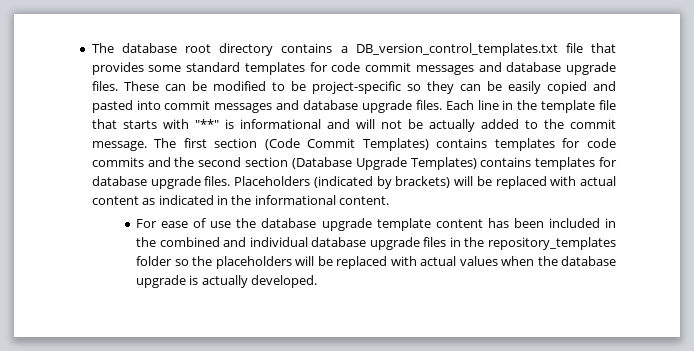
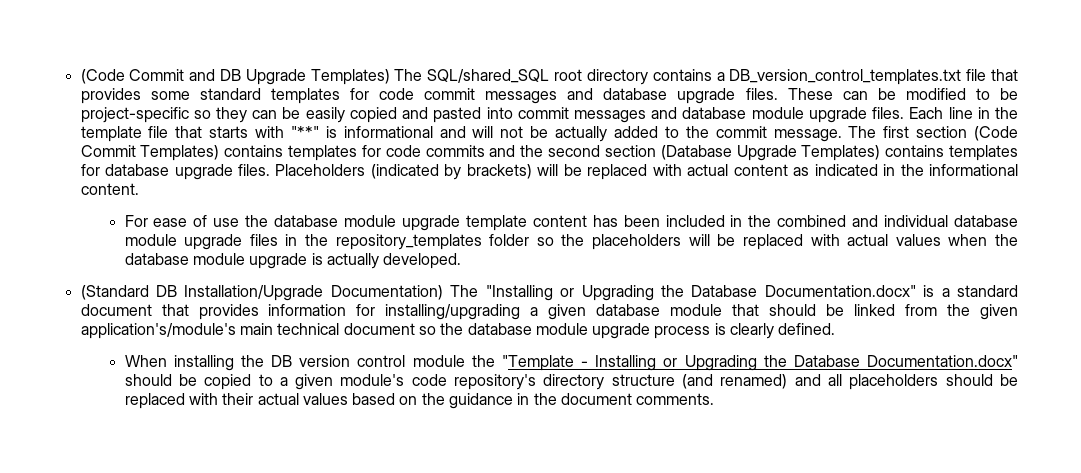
[91,43,177,53] The database -> [80,69,550,85] (Code Commit and DB Upgrade Templates) The SQL/shared_SQL
(359, 105) none -> [751,107,804,119] module
(317, 223) none -> [344,215,397,227] module
(367, 242) none -> [124,234,177,246] module
(616, 261) none -> [192,253,245,265] module
(318, 281) none -> [80,285,1018,301] [80,304,1018,320] [80,323,836,339] [124,355,1018,371] [124,374,1018,390] [124,393,715,409] // (Standard DB Installation/Upgrade Documentation) The "Installing or Upgrading the Database Documentation.docx" is a standard document that provides information for installing/upgrading a given database module that should be linked from the given application's/module's main technical document so the database module upgrade process is clearly defined. // When installing the DB version control module the "Template - Installing or Upgrading the Database Documentation.docx" should be copied to a given module's code repository's directory structure (and renamed) and all placeholders should be replaced with their actual values based on the guidance in the document comments.

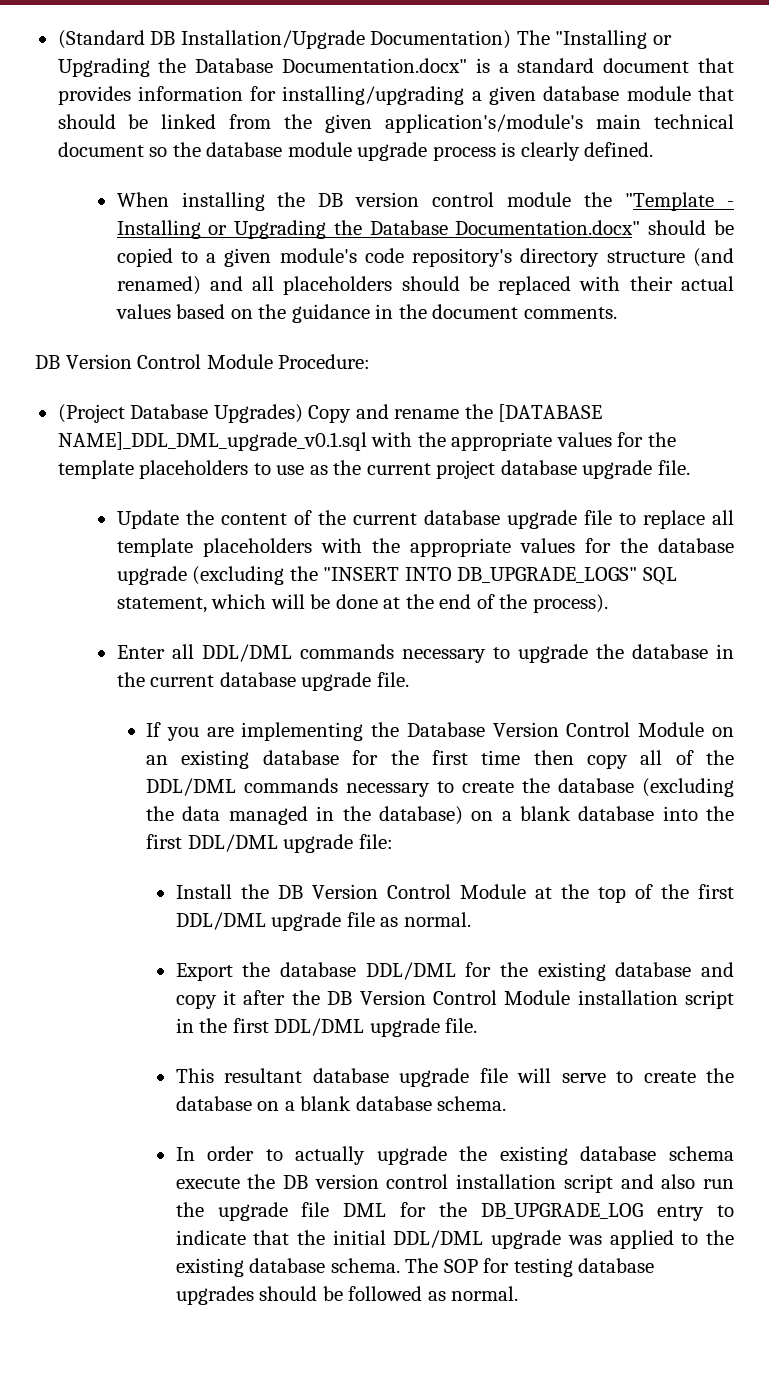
[80,69,1018,85] [80,88,1019,104] [80,107,1019,123] [80,126,1018,142] [80,145,1019,161] [80,164,1019,180] [80,183,139,195] [124,215,1018,231] [124,234,1019,250] [124,253,462,269] (Code Commit and DB Upgrade Templates) The SQL/shared_SQL root directory contains a DB_version_control_templates.txt file that provides some standard templates for code commit messages and database upgrade files. These can be modified to be project-specific so they can be easily copied and pasted into commit messages and database module upgrade files. Each line in the template file that starts with "**" is informational and will not be actually added to the commit message. The first section (Code Commit Templates) contains templates for code commits and the second section (Database Upgrade Templates) contains templates for database upgrade files. Placeholders (indicated by brackets) will be replaced with actual content as indicated in the informational content. // For ease of use the database module upgrade template content has been included in the combined and individual database module upgrade files in the repository_templates folder so the placeholders will be replaced with actual values when the database module upgrade is actually developed. // -> (57, 39) none
(715, 399) none -> [35,354,371,369] [57,404,603,423] [57,432,676,451] [57,460,690,479] [116,510,735,529] [116,538,735,557] [116,566,677,585] [116,594,608,613] [116,644,735,663] [116,672,409,691] [146,722,735,741] [146,750,735,769] [146,778,734,797] [146,806,735,825] [146,834,393,853] [175,884,735,903] [175,912,471,931] [175,962,735,981] [175,990,734,1009] [175,1018,478,1037] [175,1068,735,1087] [175,1096,507,1111] [175,1146,735,1165] [175,1174,734,1193] [175,1202,735,1221] [175,1230,734,1249] [175,1258,655,1277] [175,1286,519,1305] // DB Version Control Module Procedure: // (Project Database Upgrades) Copy and rename the [DATABASE NAME]_DDL_DML_upgrade_v0.1.sql with the appropriate values for the template placeholders to use as the current project database upgrade file. // Update the content of the current database upgrade file to replace all template placeholders with the appropriate values for the database upgrade (excluding the "INSERT INTO DB_UPGRADE_LOGS" SQL statement, which will be done at the end of the process). // Enter all DDL/DML commands necessary to upgrade the database in the current database upgrade file. // If you are implementing the Database Version Control Module on an existing database for the first time then copy all of the DDL/DML commands necessary to create the database (excluding the data managed in the database) on a blank database into the first DDL/DML upgrade file: // Install the DB Version Control Module at the top of the first DDL/DML upgrade file as normal. // Export the database DDL/DML for the existing database and copy it after the DB Version Control Module installation script in the first DDL/DML upgrade file. // This resultant database upgrade file will serve to create the database on a blank database schema. // In order to actually upgrade the existing database schema execute the DB version control installation script and also run the upgrade file DML for the DB_UPGRADE_LOG entry to indicate that the initial DDL/DML upgrade was applied to the existing database schema. The SOP for testing database upgrades should be followed as normal.

